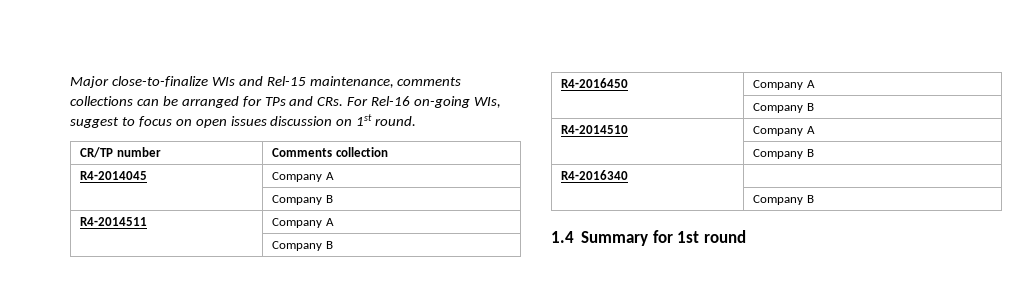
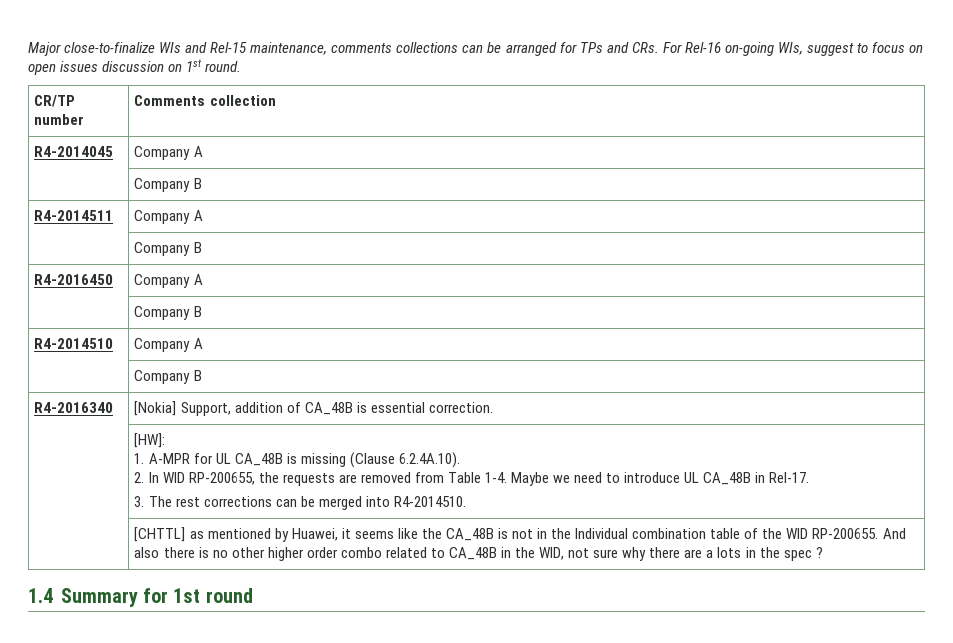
[753,195,814,205] // | Company B -> [134,401,493,416] [134,433,166,448] [134,452,460,468] [134,472,810,486] [134,496,466,510] [134,527,906,542] [134,547,823,561] [Nokia] Support, addition of CA_48B is essential correction. // | [HW]: // 1. A-MPR for UL CA_48B is missing (Clause 6.2.4A.10). // 2. In WID RP-200655, the requests are removed from Table 1-4. Maybe we need to introduce UL CA_48B in Rel-17. // 3. The rest corrections can be merged into R4-2014510. // | [CHTTL] as mentioned by Huawei, it seems like the CA_48B is not in the Individual combination table of the WID RP-200655. And also there is no other higher order combo related to CA_48B in the WID, not sure why there are a lots in the spec ?

